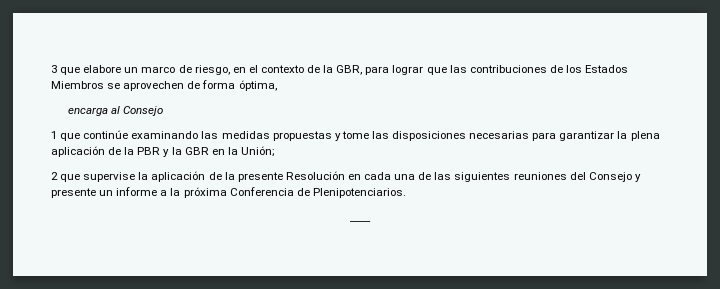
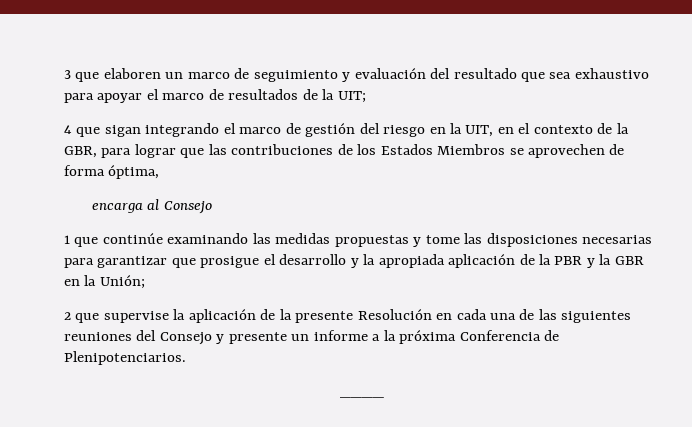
[83,65,122,73] elabore -> [103,68,161,79] elaboren
[194,65,230,75] riesgo, -> [253,68,649,82] [64,89,366,103] [64,123,494,137] seguimiento y evaluación del resultado que sea exhaustivo para apoyar el marco de resultados de la UIT; // 4 que sigan integrando el marco de gestión del riesgo en la UIT,
[617,131,660,141] la plena -> [171,254,445,268] que prosigue el desarrollo y la apropiada

